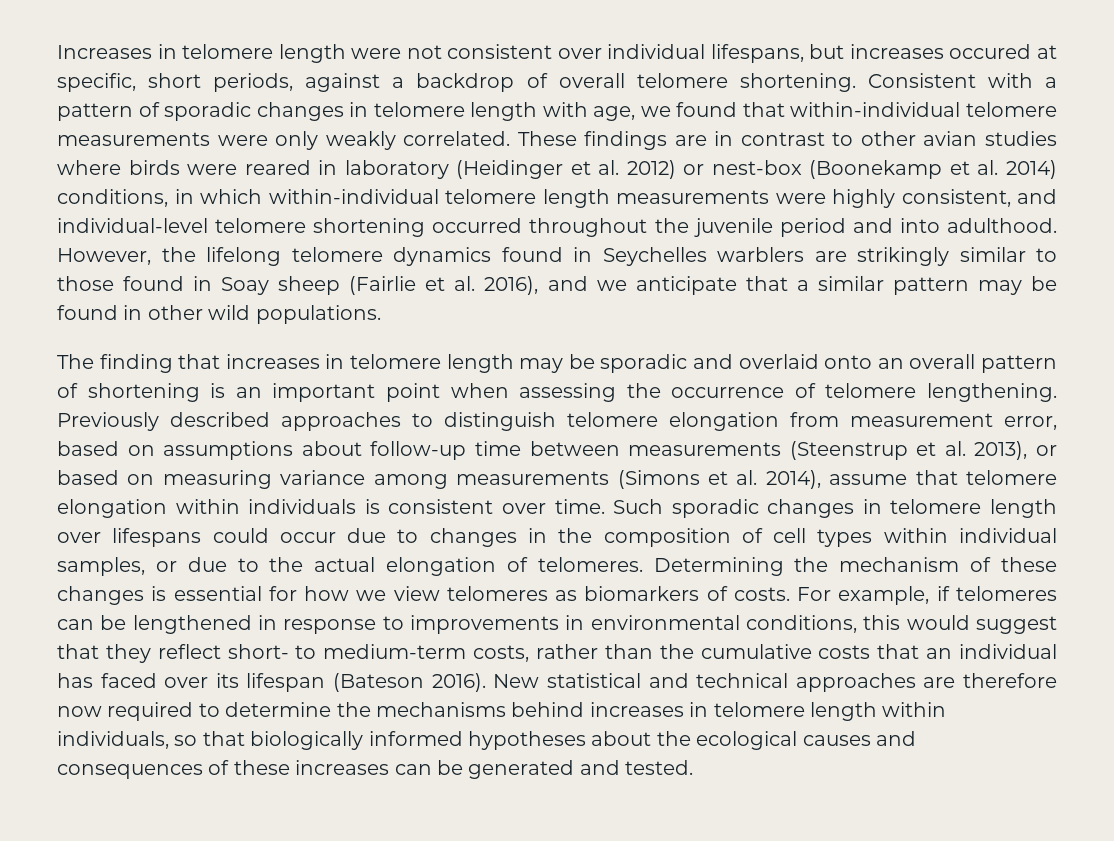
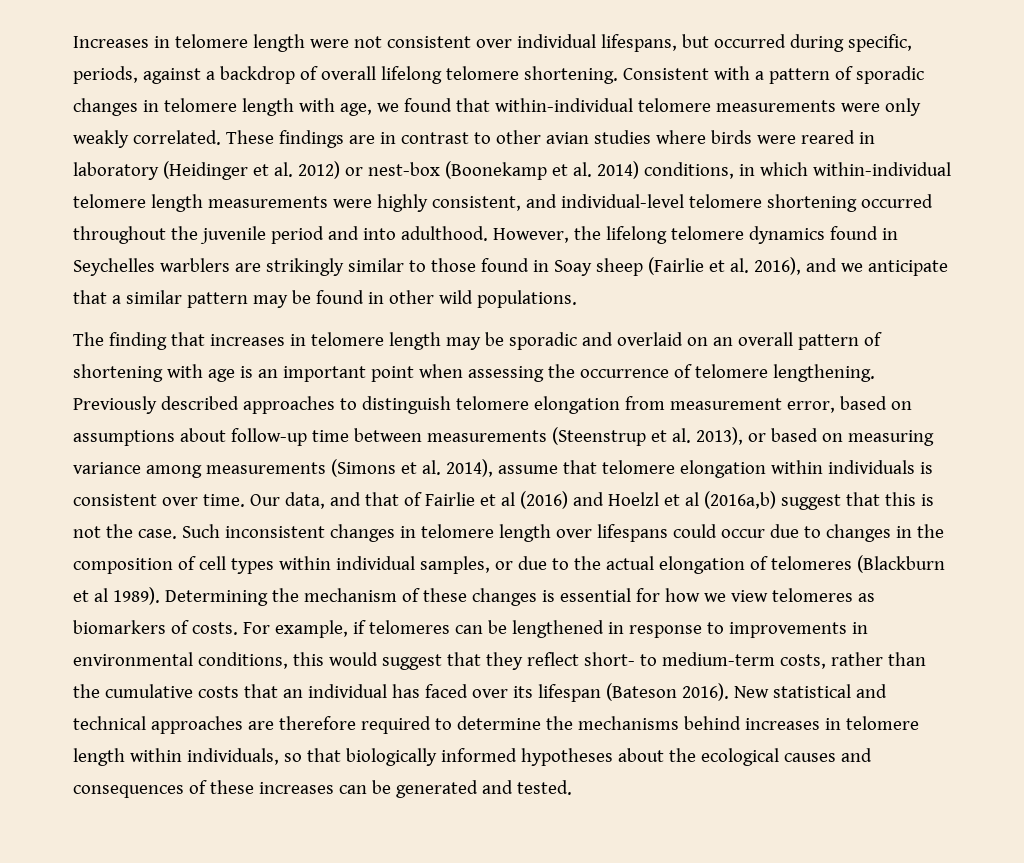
[849,44,1057,59] [57,73,202,92] increases occured at specific, short -> [713,34,912,52] occurred during specific,
(625, 80) none -> [380,66,442,84] lifelong
[824,355,873,369] onto -> [686,337,708,346] on
(200, 392) none -> [166,364,235,382] with age
[613,499,759,518] Such sporadic -> [249,491,934,510] [73,524,325,539] Our data, and that of Fairlie et al (2016) and Hoelzl et al (2016a,b) suggest that this is not the case. Such inconsistent
[537,557,643,572] telomeres. -> [770,555,945,573] [73,587,160,605] telomeres (Blackburn et al 1989).
[57,706,102,717] now -> (356, 723) none

